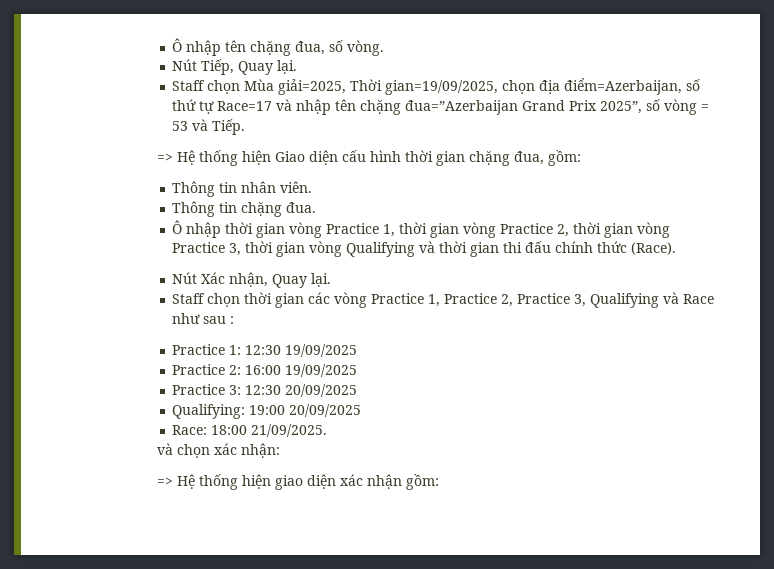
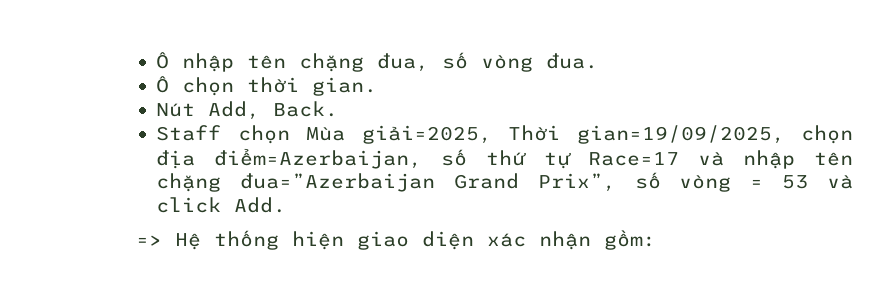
[347,40,385,56] [172,59,298,75] vòng. // Nút Tiếp, Quay lại. -> [481,53,599,72] [156,76,378,96] [156,101,339,120] vòng đua. // Ô chọn thời gian. // Nút Add, Back.
[569,100,643,114] Prix 2025”, -> [537,173,616,192] Prix”,
[212,119,246,135] [156,150,581,166] [172,181,313,197] [172,201,317,217] [172,220,671,238] [172,241,677,257] [172,272,332,288] [172,292,715,308] [172,313,235,324] [172,344,358,357] [172,364,358,377] [172,384,358,397] [172,404,362,419] [172,424,328,437] [156,443,280,458] Tiếp. // => Hệ thống hiện Giao diện cấu hình thời gian chặng đua, gồm: // Thông tin nhân viên. // Thông tin chặng đua. // Ô nhập thời gian vòng Practice 1, thời gian vòng Practice 2, thời gian vòng Practice 3, thời gian vòng Qualifying và thời gian thi đấu chính thức (Race). // Nút Xác nhận, Quay lại. // Staff chọn thời gian các vòng Practice 1, Practice 2, Practice 3, Qualifying và Race như sau : // Practice 1: 12:30 19/09/2025 // Practice 2: 16:00 19/09/2025 // Practice 3: 12:30 20/09/2025 // Qualifying: 19:00 20/09/2025 // Race: 18:00 21/09/2025. // và chọn xác nhận: -> [156,197,287,213] click Add.

